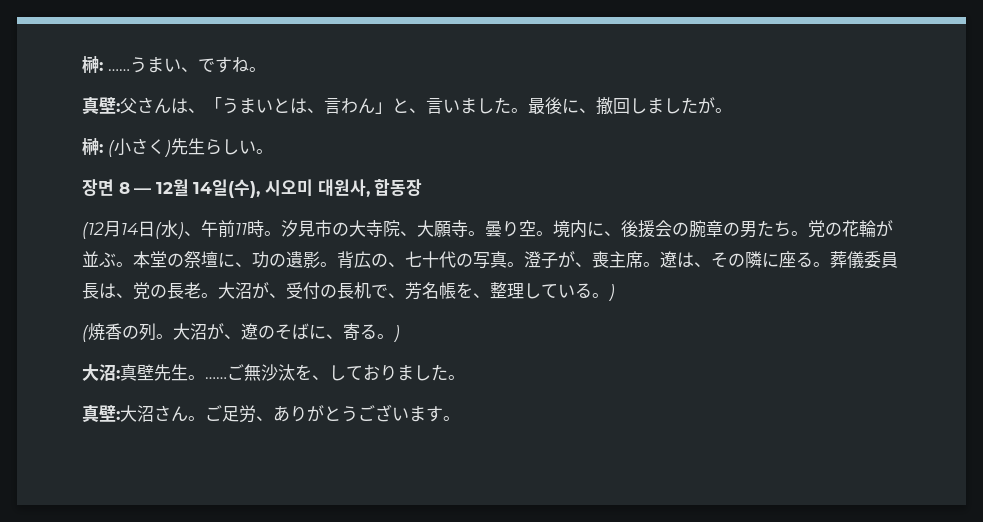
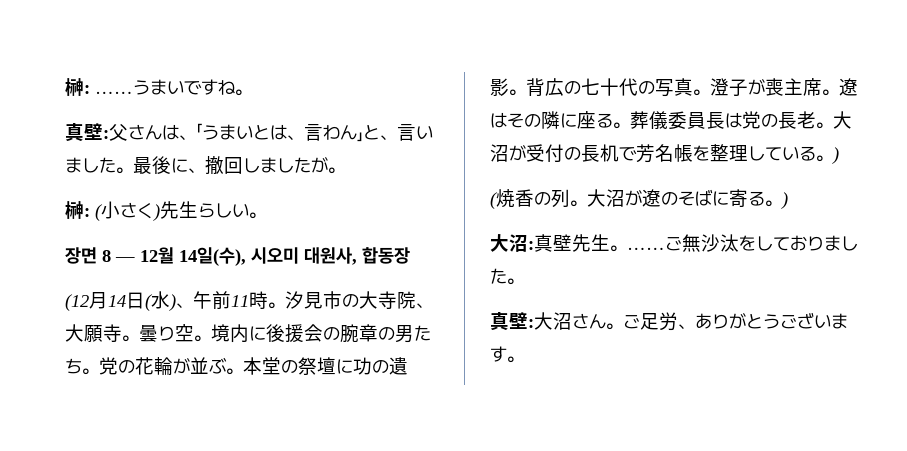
[180,67,198,72] 、 -> (184, 87) none
[604,231,621,236] 、 -> (266, 333) none
[235,262,252,267] 、 -> (353, 366) none
[388,262,405,267] 、 -> (581, 88) none
[575,262,592,267] 、 -> (765, 87) none
[694,262,711,267] 、 -> (507, 120) none
[116,293,133,298] 、 -> (742, 120) none
[269,293,286,298] 、 -> (526, 153) none
[388,293,405,298] 、 -> (637, 154) none
[473,293,490,298] 、 -> (710, 153) none
[224,334,241,339] 、 -> (642, 198) none
[326,334,343,339] 、 -> (729, 198) none
[312,375,329,380] 、 -> (756, 243) none

